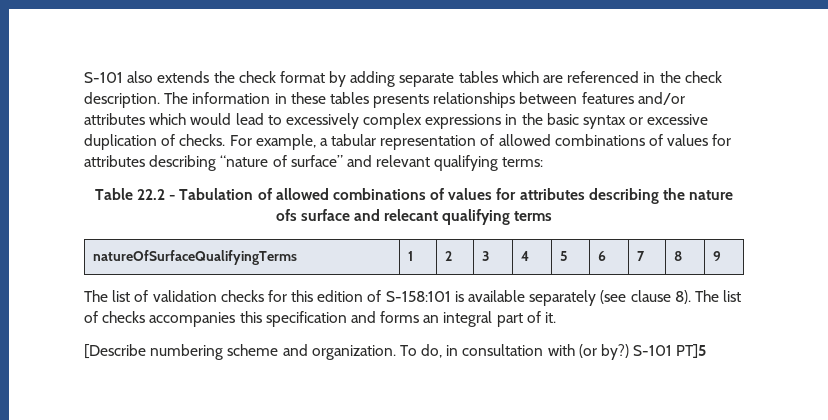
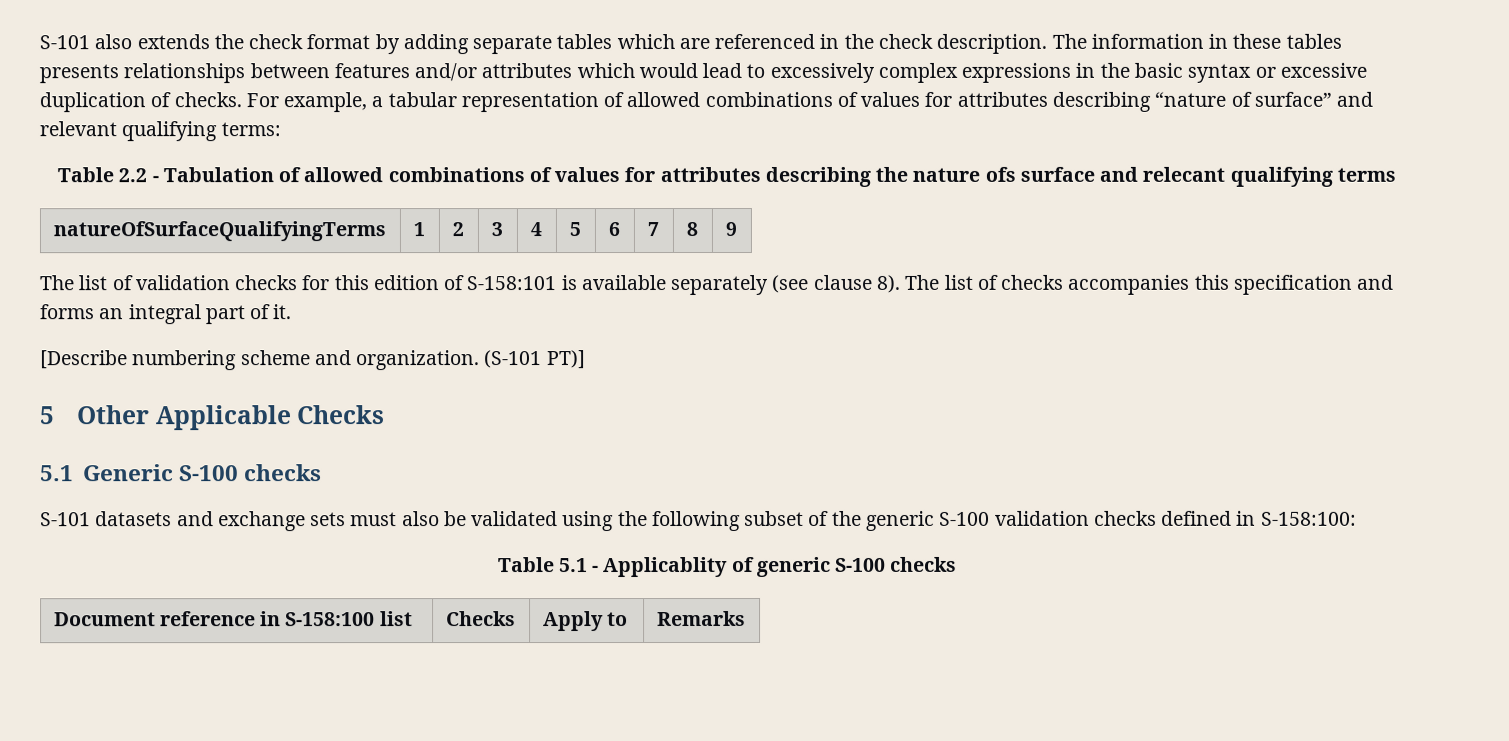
[136,189,165,200] 22.2 -> [118,168,148,183] 2.2
[399,344,707,360] To do, in consultation with (or by?) S-101 PT]5 -> [483,350,585,370] [40,405,386,431] [40,464,322,482] [40,510,1357,532] [497,556,958,578] [53,611,413,627] [445,611,516,627] [542,611,628,632] [656,611,746,627] (S-101 PT)] // 5 Other Applicable Checks // 5.1 Generic S-100 checks // S-101 datasets and exchange sets must also be validated using the following subset of the generic S-100 validation checks defined in S-158:100: // Table 5.1 - Applicablity of generic S-100 checks // Document reference in S-158:100 list | Checks | Apply to | Remarks

